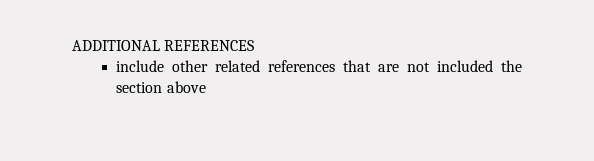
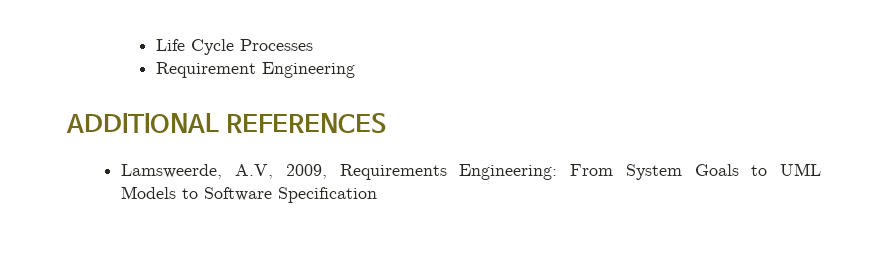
[72,40,255,51] [116,60,523,72] [116,81,206,93] ADDITIONAL REFERENCES // include other related references that are not included the section above -> [156,39,314,55] [156,62,356,78] [66,113,387,133] [121,163,822,180] [121,186,378,203] Life Cycle Processes // Requirement Engineering // ADDITIONAL REFERENCES // Lamsweerde, A.V, 2009, Requirements Engineering: From System Goals to UML Models to Software Specification

